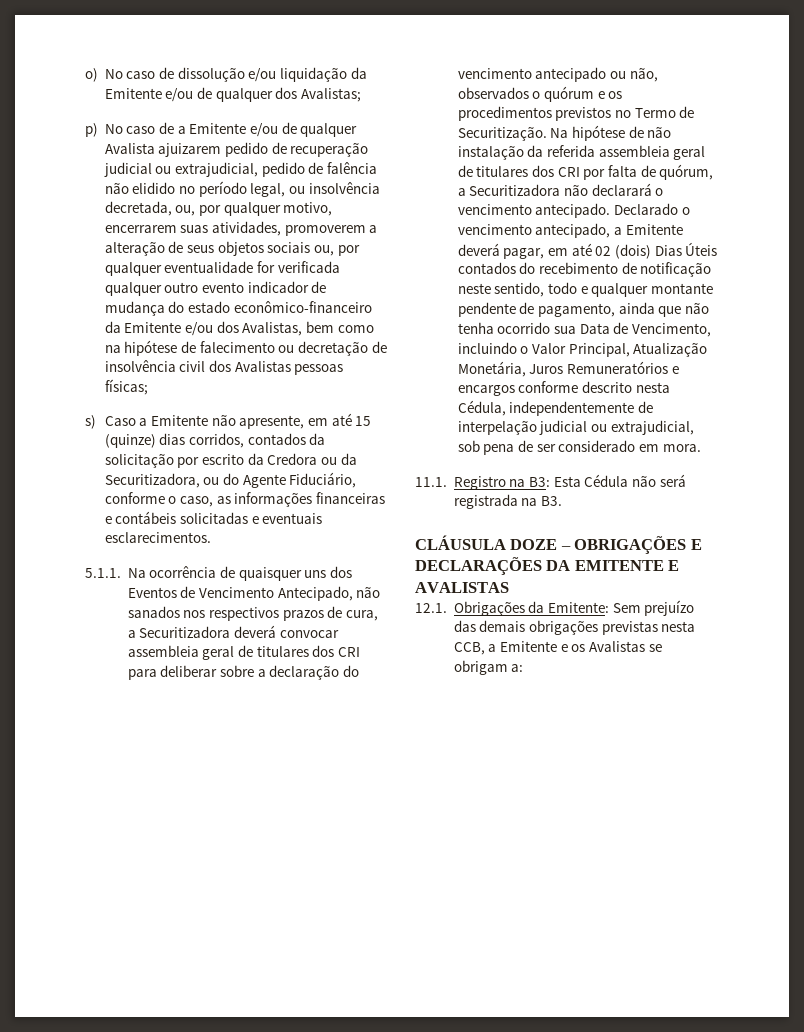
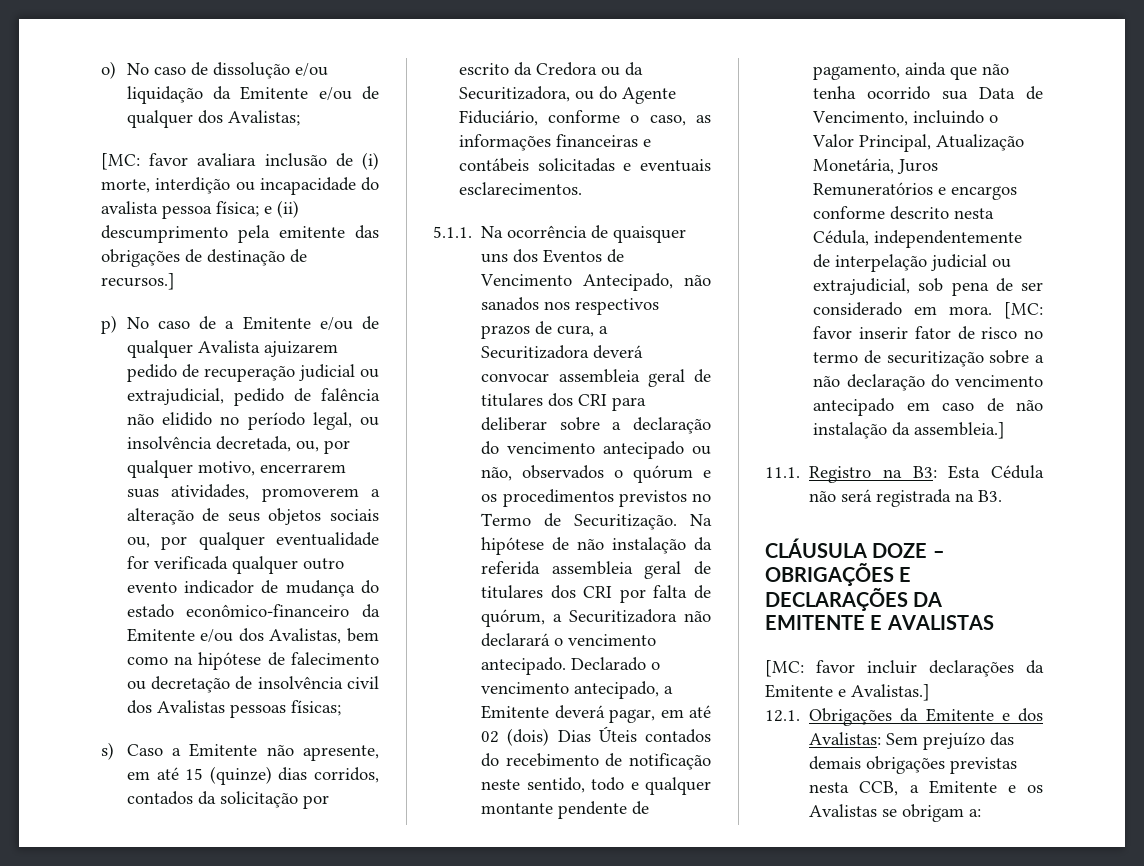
(361, 95) none -> [101,152,379,170] [101,177,379,195] [101,200,299,219] [101,225,379,243] [101,249,307,267] [101,273,175,290] // [MC: favor avaliara inclusão de (i) morte, interdição ou incapacidade do avalista pessoa física; e (ii) descumprimento pela emitente das obrigações de destinação de recursos.]
(701, 448) none -> [1004,302,1043,319] [813,326,1043,340] [813,350,1044,367] [813,374,1043,391] [813,398,1043,416] [813,422,1006,439] [MC: favor inserir fator de risco no termo de securitização sobre a não declaração do vencimento antecipado em caso de não instalação da assembleia.]
(509, 587) none -> [765,660,1044,677] [765,684,930,701] // [MC: favor incluir declarações da Emitente e Avalistas.]
[548,602,610,613] Emitente: -> [925,708,1043,722] [809,732,882,745] Emitente e dos Avalistas:

